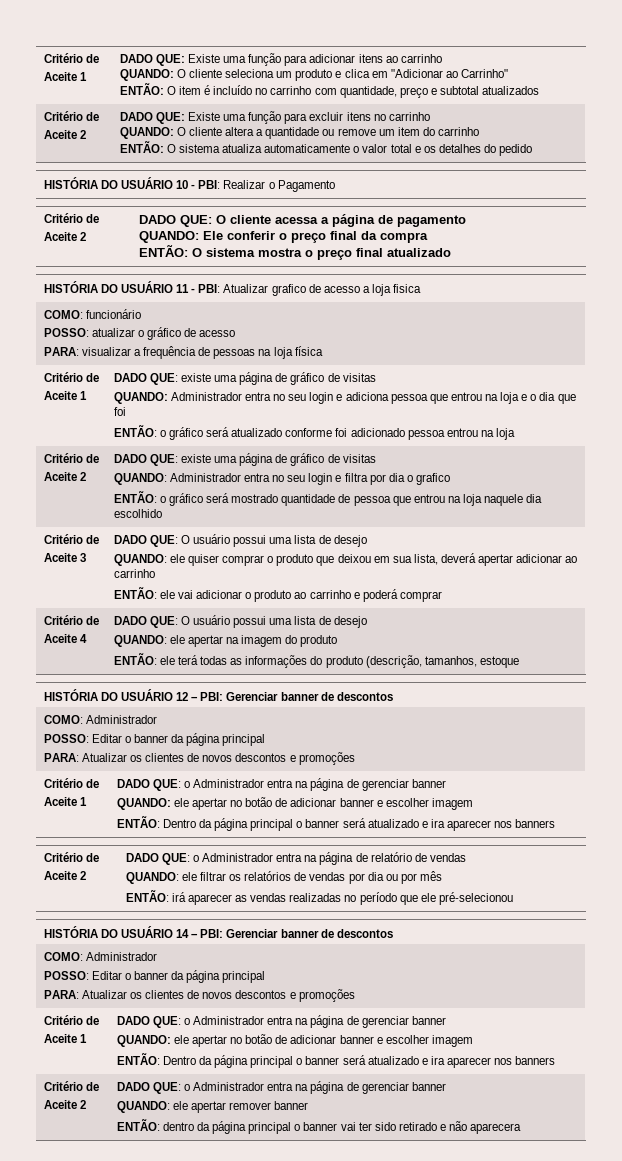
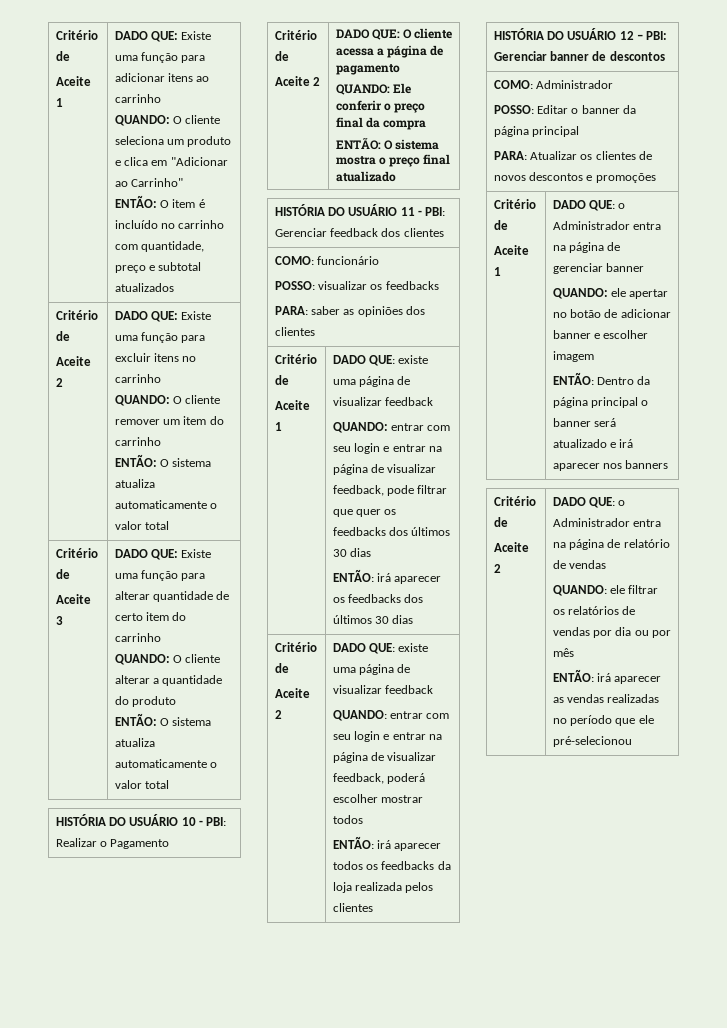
[225,127,376,139] altera a quantidade ou remove -> [114,419,160,425] remover
[414,144,533,156] e os detalhes do pedido -> [55,548,98,558] [55,569,70,579] [55,594,91,604] [55,616,63,625] [114,549,212,560] [114,570,206,581] [114,591,230,602] [114,612,187,621] [114,633,161,642] [114,654,221,665] [114,675,223,686] [114,696,176,707] [114,713,212,726] [114,738,155,747] [114,759,217,768] [114,780,169,789] // Critério de // Aceite 3 | DADO QUE: Existe uma função para alterar quantidade de certo item do carrinho // QUANDO: O cliente alterar a quantidade do produto // ENTÃO: O sistema atualiza automaticamente o valor total
[223,284,422,296] [43,309,141,319] [43,327,236,340] [43,346,323,359] Atualizar grafico de acesso a loja fisica // COMO: funcionário // POSSO: atualizar o gráfico de acesso // PARA: visualizar a frequência de pessoas na loja física -> [274,228,444,237] [274,256,379,265] [274,281,439,290] [274,306,426,317] [274,327,315,336] Gerenciar feedback dos clientes // COMO: funcionário // POSSO: visualizar os feedbacks // PARA: saber as opiniões dos clientes
[290,372,376,385] [113,392,576,404] [113,407,126,416] [113,425,515,440] gráfico de visitas // QUANDO: Administrador entra no seu login e adiciona pessoa que entrou na loja e o dia que foi // ENTÃO: o gráfico será atualizado conforme foi adicionado pessoa entrou na loja -> [332,397,433,406] [332,422,451,433] [332,443,443,454] [332,464,437,475] [332,485,448,496] [332,509,397,517] [332,527,451,536] [332,548,371,557] [332,569,442,584] [332,594,424,603] [332,615,414,624] visualizar feedback // QUANDO: entrar com seu login e entrar na página de visualizar feedback, pode filtrar que quer os feedbacks dos últimos 30 dias // ENTÃO: irá aparecer os feedbacks dos últimos 30 dias
[290,453,376,466] [113,473,450,485] [113,491,543,506] [113,509,162,518] [43,534,99,544] [43,553,86,562] [113,534,367,547] [113,553,578,566] [113,569,155,578] [113,587,442,602] [43,615,99,625] [43,634,87,643] [113,615,367,628] [113,635,338,647] [113,653,519,668] gráfico de visitas // QUANDO: Administrador entra no seu login e filtra por dia o grafico // ENTÃO: o gráfico será mostrado quantidade de pessoa que entrou na loja naquele dia escolhido // Critério de // Aceite 3 | DADO QUE: O usuário possui uma lista de desejo // QUANDO: ele quiser comprar o produto que deixou em sua lista, deverá apertar adicionar ao carrinho // ENTÃO: ele vai adicionar o produto ao carrinho e poderá comprar // Critério de // Aceite 4 | DADO QUE: O usuário possui uma lista de desejo // QUANDO: ele apertar na imagem do produto // ENTÃO: ele terá todas as informações do produto (descrição, tamanhos, estoque -> [332,685,433,694] [332,710,450,721] [332,731,443,742] [332,752,437,763] [332,773,425,784] [332,794,423,803] [332,815,363,824] [332,836,442,851] [332,861,451,870] [332,882,434,893] [332,903,373,912] visualizar feedback // QUANDO: entrar com seu login e entrar na página de visualizar feedback, poderá escolher mostrar todos // ENTÃO: irá aparecer todos os feedbacks da loja realizada pelos clientes
[430,819,445,828] ira -> [619,439,634,448] irá
[43,926,393,938] [43,952,157,961] [43,970,266,983] [43,989,355,1002] [43,1015,99,1025] [43,1034,87,1043] [116,1015,446,1028] [116,1034,473,1047] [116,1053,556,1068] [43,1081,99,1091] [43,1100,86,1109] [116,1081,446,1094] [116,1101,309,1113] [116,1119,522,1134] // HISTÓRIA DO USUÁRIO 14 – PBI: Gerenciar banner de descontos // COMO: Administrador // POSSO: Editar o banner da página principal // PARA: Atualizar os clientes de novos descontos e promoções // Critério de // Aceite 1 | DADO QUE: o Administrador entra na página de gerenciar banner // QUANDO: ele apertar no botão de adicionar banner e escolher imagem // ENTÃO: Dentro da página principal o banner será atualizado e ira aparecer nos banners // Critério de // Aceite 2 | DADO QUE: o Administrador entra na página de gerenciar banner // QUANDO: ele apertar remover banner // ENTÃO: dentro da página principal o banner vai ter sido retirado e não aparecera -> (632, 741) none

